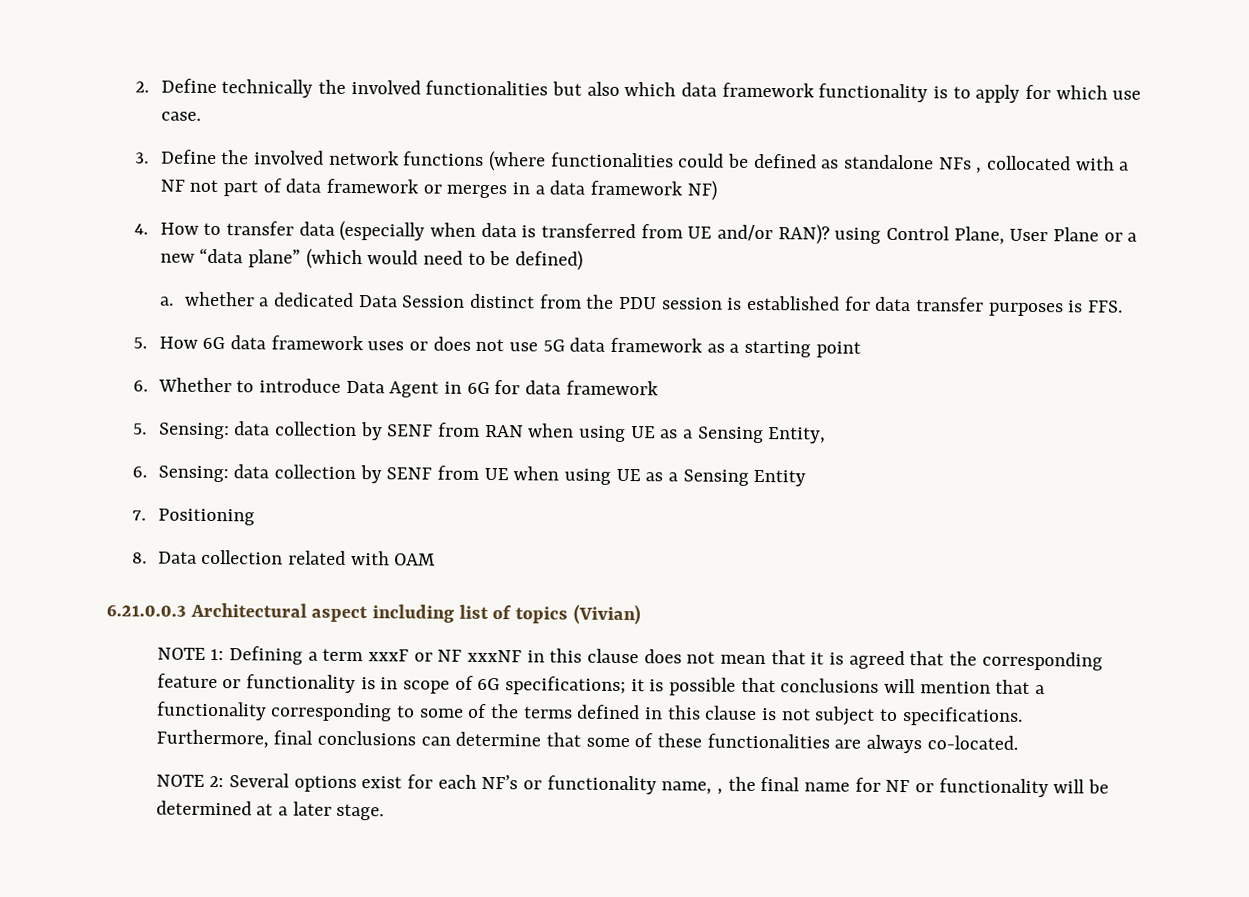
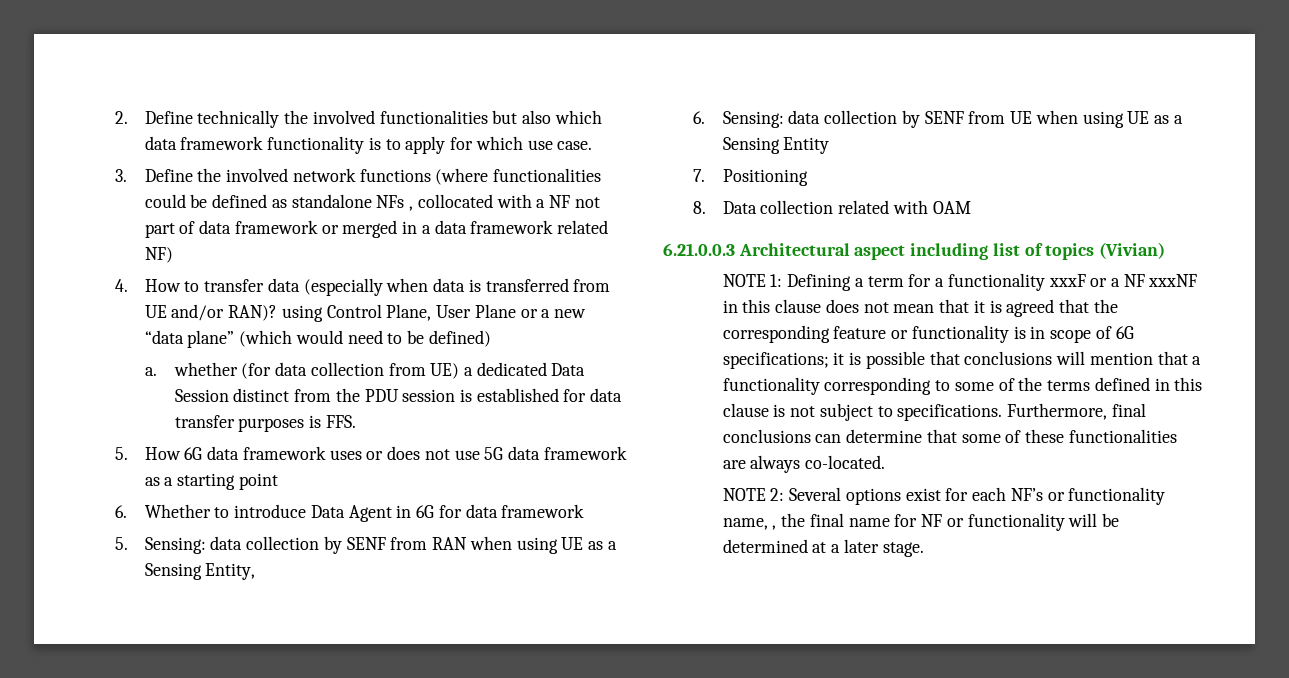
[446,184,508,199] merges -> [342,220,398,238] merged
(683, 188) none -> [557,220,609,234] related
(255, 299) none -> [241,362,460,379] (for data collection from UE)
(364, 655) none -> [908,273,1045,291] for a functionality
(433, 657) none -> [1111,278,1121,287] a

